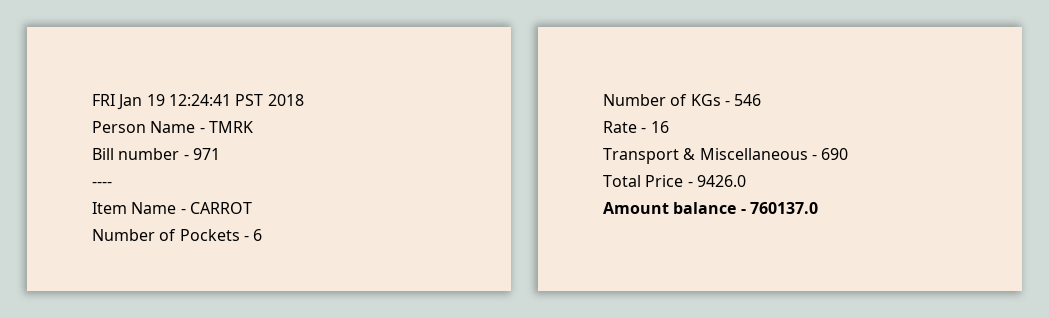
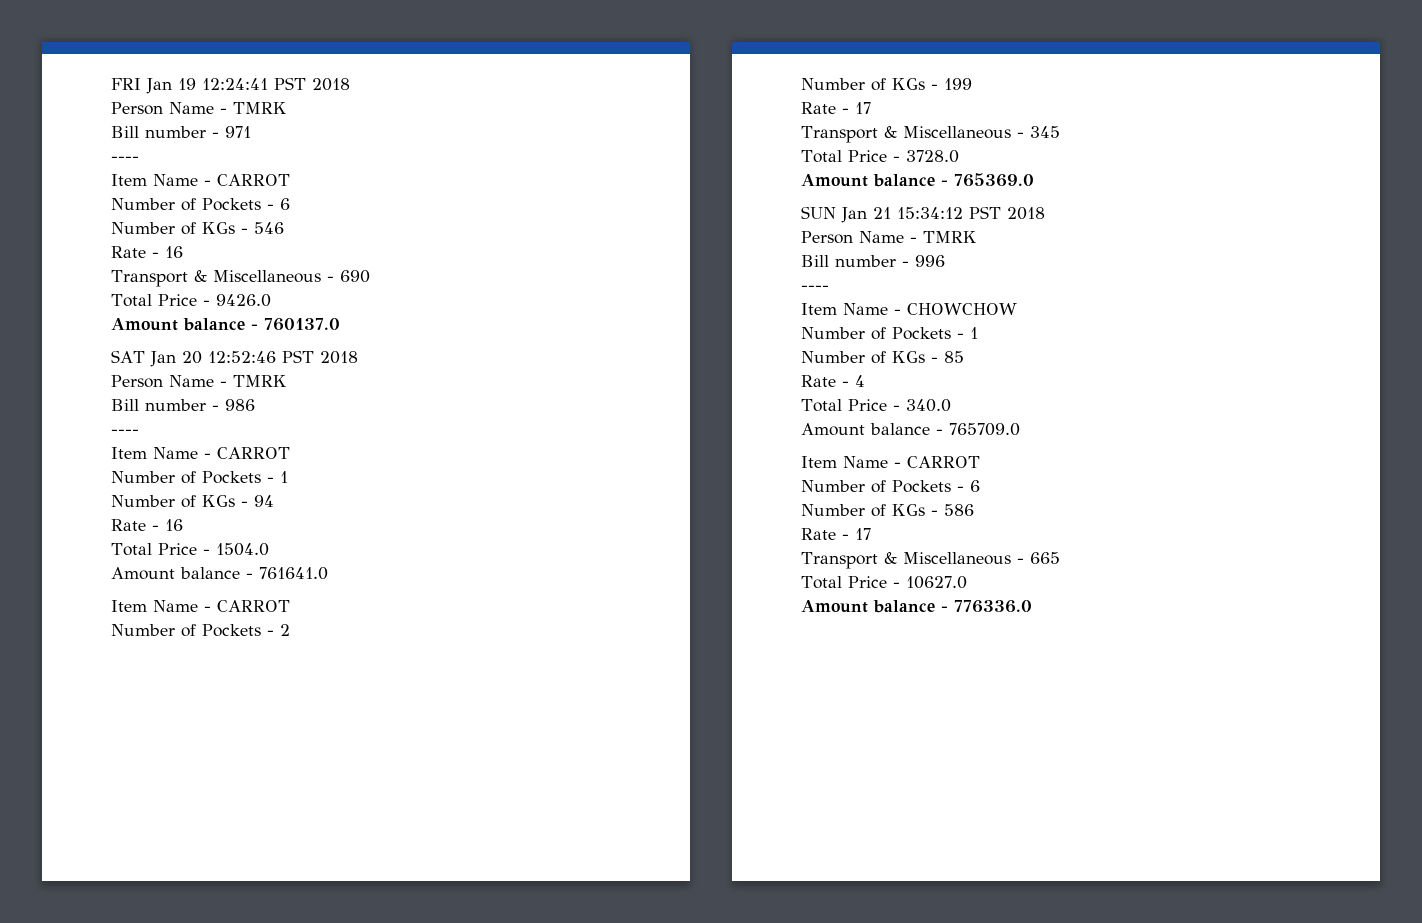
(818, 208) none -> [111,350,358,367] [111,375,287,388] [111,399,255,411] [111,429,139,435] [111,447,290,459] [111,471,288,484] [111,495,274,508] [111,519,183,531] [111,543,269,556] [111,567,328,580] [111,600,290,612] [111,624,290,637] [801,78,972,91] [801,102,871,114] [801,126,1060,143] [801,150,959,163] [801,173,1034,187] [801,206,1045,223] [801,231,977,244] [801,255,945,267] [801,285,829,291] [801,303,1017,315] [801,327,978,340] [801,351,964,364] [801,375,865,387] [801,399,951,412] [801,423,1020,436] [801,456,980,468] [801,480,980,493] [801,504,974,517] [801,528,871,540] [801,552,1060,569] [801,576,967,589] [801,600,1032,613] // SAT Jan 20 12:52:46 PST 2018 // Person Name - TMRK // Bill number - 986 // ---- // Item Name - CARROT // Number of Pockets - 1 // Number of KGs - 94 // Rate - 16 // Total Price - 1504.0 // Amount balance - 761641.0 // Item Name - CARROT // Number of Pockets - 2 // Number of KGs - 199 // Rate - 17 // Transport & Miscellaneous - 345 // Total Price - 3728.0 // Amount balance - 765369.0 // SUN Jan 21 15:34:12 PST 2018 // Person Name - TMRK // Bill number - 996 // ---- // Item Name - CHOWCHOW // Number of Pockets - 1 // Number of KGs - 85 // Rate - 4 // Total Price - 340.0 // Amount balance - 765709.0 // Item Name - CARROT // Number of Pockets - 6 // Number of KGs - 586 // Rate - 17 // Transport & Miscellaneous - 665 // Total Price - 10627.0 // Amount balance - 776336.0

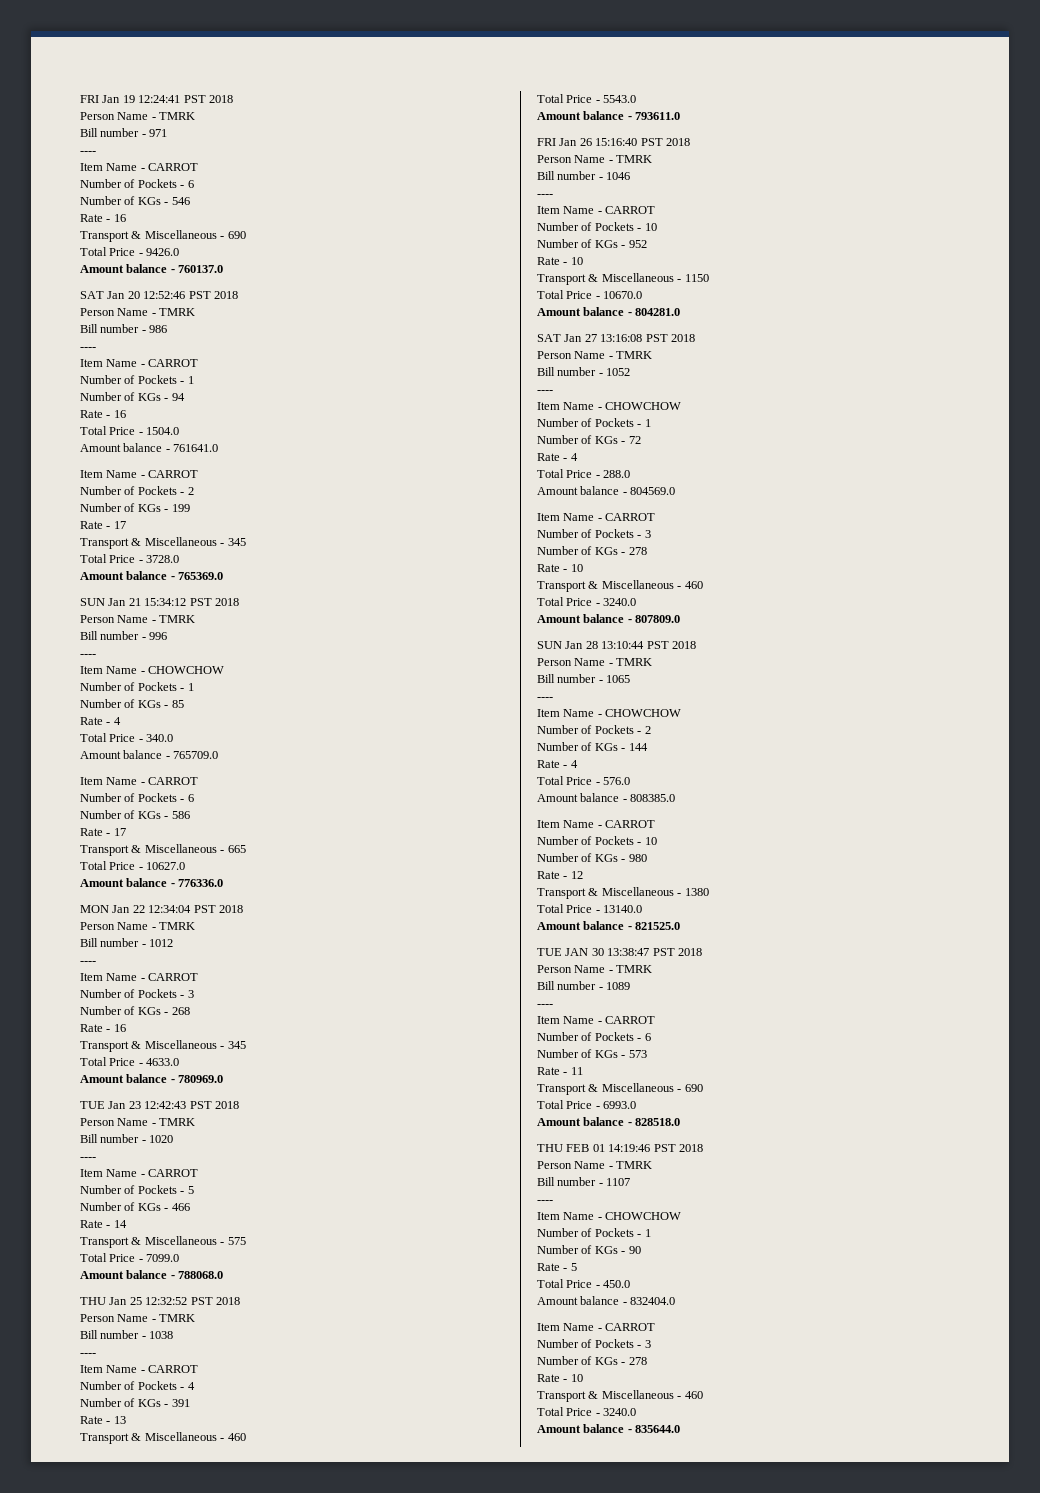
(1032, 606) none -> [80,905,243,913] [80,922,196,930] [80,938,174,947] [80,961,96,964] [80,973,199,981] [80,989,194,998] [80,1006,190,1015] [80,1024,126,1032] [80,1040,246,1052] [80,1057,180,1066] [80,1074,224,1083] [80,1101,239,1109] [80,1118,196,1126] [80,1134,174,1143] [80,1157,96,1160] [80,1169,199,1177] [80,1185,194,1194] [80,1202,190,1211] [80,1220,127,1228] [80,1236,246,1248] [80,1253,180,1262] [80,1270,224,1279] [80,1297,240,1305] [80,1314,196,1322] [80,1330,174,1339] [80,1353,96,1356] [80,1365,199,1373] [80,1381,195,1390] [80,1398,190,1407] [80,1416,126,1424] [80,1432,246,1444] [537,94,637,103] [537,111,681,120] [537,138,690,146] [537,155,653,163] [537,171,631,180] [537,194,553,197] [537,206,656,214] [537,222,657,231] [537,239,647,248] [537,257,583,265] [537,273,709,285] [537,290,643,299] [537,307,681,316] [537,334,695,342] [537,351,653,359] [537,367,631,376] [537,390,553,393] [537,402,682,410] [537,418,651,427] [537,435,641,444] [537,453,578,461] [537,469,631,478] [537,486,676,495] [537,513,656,521] [537,529,651,538] [537,546,647,555] [537,564,583,572] [537,580,703,592] [537,597,637,606] [537,614,681,623] [537,641,696,649] [537,658,653,666] [537,674,631,683] [537,697,553,700] [537,709,682,717] [537,725,651,734] [537,742,648,751] [537,760,578,768] [537,776,631,785] [537,793,676,802] [537,820,656,828] [537,836,657,845] [537,853,647,862] [537,871,583,879] [537,887,709,899] [537,904,643,913] [537,921,681,930] [537,948,702,956] [537,965,653,973] [537,981,631,990] [537,1004,553,1007] [537,1016,656,1024] [537,1032,651,1041] [537,1049,647,1058] [537,1067,583,1075] [537,1083,703,1095] [537,1100,637,1109] [537,1117,681,1126] [537,1144,703,1152] [537,1161,653,1169] [537,1177,631,1186] [537,1200,553,1203] [537,1212,682,1220] [537,1228,651,1237] [537,1245,641,1254] [537,1263,577,1271] [537,1279,631,1288] [537,1296,676,1305] [537,1323,656,1331] [537,1339,651,1348] [537,1356,647,1365] [537,1374,583,1382] [537,1390,703,1402] [537,1407,637,1416] [537,1424,681,1433] // MON Jan 22 12:34:04 PST 2018 // Person Name - TMRK // Bill number - 1012 // ---- // Item Name - CARROT // Number of Pockets - 3 // Number of KGs - 268 // Rate - 16 // Transport & Miscellaneous - 345 // Total Price - 4633.0 // Amount balance - 780969.0 // TUE Jan 23 12:42:43 PST 2018 // Person Name - TMRK // Bill number - 1020 // ---- // Item Name - CARROT // Number of Pockets - 5 // Number of KGs - 466 // Rate - 14 // Transport & Miscellaneous - 575 // Total Price - 7099.0 // Amount balance - 788068.0 // THU Jan 25 12:32:52 PST 2018 // Person Name - TMRK // Bill number - 1038 // ---- // Item Name - CARROT // Number of Pockets - 4 // Number of KGs - 391 // Rate - 13 // Transport & Miscellaneous - 460 // Total Price - 5543.0 // Amount balance - 793611.0 // FRI Jan 26 15:16:40 PST 2018 // Person Name - TMRK // Bill number - 1046 // ---- // Item Name - CARROT // Number of Pockets - 10 // Number of KGs - 952 // Rate - 10 // Transport & Miscellaneous - 1150 // Total Price - 10670.0 // Amount balance - 804281.0 // SAT Jan 27 13:16:08 PST 2018 // Person Name - TMRK // Bill number - 1052 // ---- // Item Name - CHOWCHOW // Number of Pockets - 1 // Number of KGs - 72 // Rate - 4 // Total Price - 288.0 // Amount balance - 804569.0 // Item Name - CARROT // Number of Pockets - 3 // Number of KGs - 278 // Rate - 10 // Transport & Miscellaneous - 460 // Total Price - 3240.0 // Amount balance - 807809.0 // SUN Jan 28 13:10:44 PST 2018 // Person Name - TMRK // Bill number - 1065 // ---- // Item Name - CHOWCHOW // Number of Pockets - 2 // Number of KGs - 144 // Rate - 4 // Total Price - 576.0 // Amount balance - 808385.0 // Item Name - CARROT // Number of Pockets - 10 // Number of KGs - 980 // Rate - 12 // Transport & Miscellaneous - 1380 // Total Price - 13140.0 // Amount balance - 821525.0 // TUE JAN 30 13:38:47 PST 2018 // Person Name - TMRK // Bill number - 1089 // ---- // Item Name - CARROT // Number of Pockets - 6 // Number of KGs - 573 // Rate - 11 // Transport & Miscellaneous - 690 // Total Price - 6993.0 // Amount balance - 828518.0 // THU FEB 01 14:19:46 PST 2018 // Person Name - TMRK // Bill number - 1107 // ---- // Item Name - CHOWCHOW // Number of Pockets - 1 // Number of KGs - 90 // Rate - 5 // Total Price - 450.0 // Amount balance - 832404.0 // Item Name - CARROT // Number of Pockets - 3 // Number of KGs - 278 // Rate - 10 // Transport & Miscellaneous - 460 // Total Price - 3240.0 // Amount balance - 835644.0

